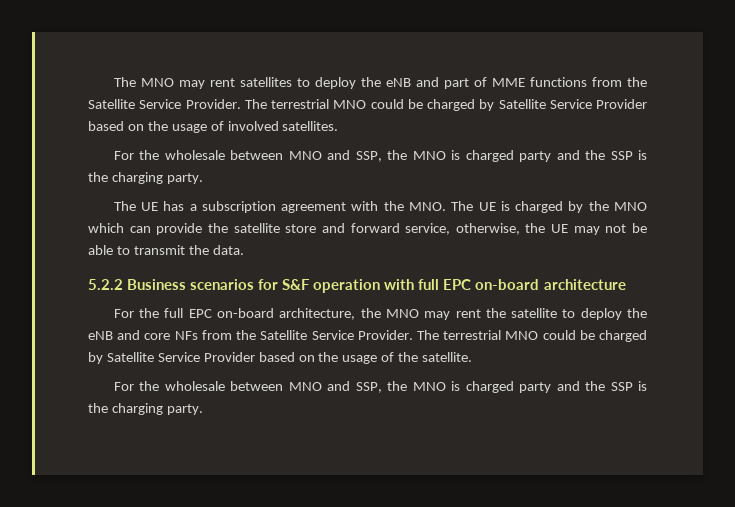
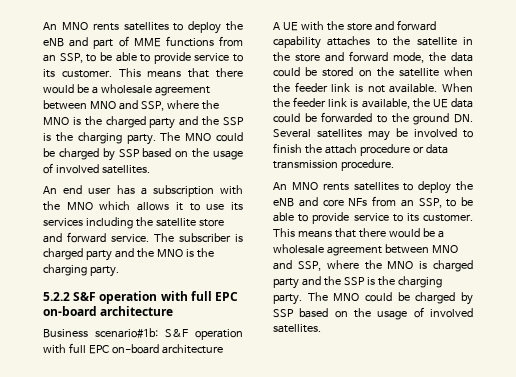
[113,77,235,89] The MNO may rent -> [43,22,119,31] An MNO rents
[627,77,648,87] [88,99,647,111] the Satellite Service Provider. The terrestrial MNO could be charged by Satellite Service Provider -> [43,52,243,64] [43,68,243,78] [43,84,210,96] [43,100,219,111] [43,116,245,129] [43,132,243,145] [43,148,140,161] an SSP, to be able to provide service to its customer. This means that there would be a wholesale agreement between MNO and SSP, where the MNO is the charged party and the SSP is the charging party. The MNO could be charged by SSP
[113,150,382,162] For the wholesale between MNO and SSP, -> [43,185,244,197] [43,201,244,211] [43,217,224,229] [43,232,243,243] [43,248,214,261] [43,264,119,277] [43,291,239,304] [43,306,174,316] [43,328,243,340] [43,343,223,354] [273,20,436,31] [273,36,473,49] [273,51,473,63] [273,67,473,77] [273,82,473,93] [273,97,473,109] [273,112,473,125] [273,128,473,141] [273,143,448,156] [273,159,394,171] [273,181,473,194] [273,196,473,208] [273,212,473,224] [273,228,444,238] [273,244,458,256] [273,260,359,271] An end user has a subscription with the MNO which allows it to use its services including the satellite store and forward service. The subscriber is charged party and the MNO is the charging party. // 5.2.2 S&F operation with full EPC on-board architecture // Business scenario#1b: S&F operation with full EPC on-board architecture // A UE with the store and forward capability attaches to the satellite in the store and forward mode, the data could be stored on the satellite when the feeder link is not available. When the feeder link is available, the UE data could be forwarded to the ground DN. Several satellites may be involved to finish the attach procedure or data transmission procedure. // An MNO rents satellites to deploy the eNB and core NFs from an SSP, to be able to provide service to its customer. This means that there would be a wholesale agreement between MNO and SSP, where
[113,201,648,213] [88,223,648,235] [88,245,244,255] [88,279,626,293] [113,308,648,320] [88,330,648,342] [88,352,473,364] [113,381,648,393] [88,403,203,415] // The UE has a subscription agreement with the MNO. The UE is charged by the MNO which can provide the satellite store and forward service, otherwise, the UE may not be able to transmit the data. // 5.2.2 Business scenarios for S&F operation with full EPC on-board architecture // For the full EPC on-board architecture, the MNO may rent the satellite to deploy the eNB and core NFs from the Satellite Service Provider. The terrestrial MNO could be charged by Satellite Service Provider based on the usage of the satellite. // For the wholesale between MNO and SSP, the MNO is charged party and the SSP is the charging party. -> [307,292,473,305] [273,307,473,320] [273,324,321,333] The MNO could be charged by SSP based on the usage of involved satellites.

